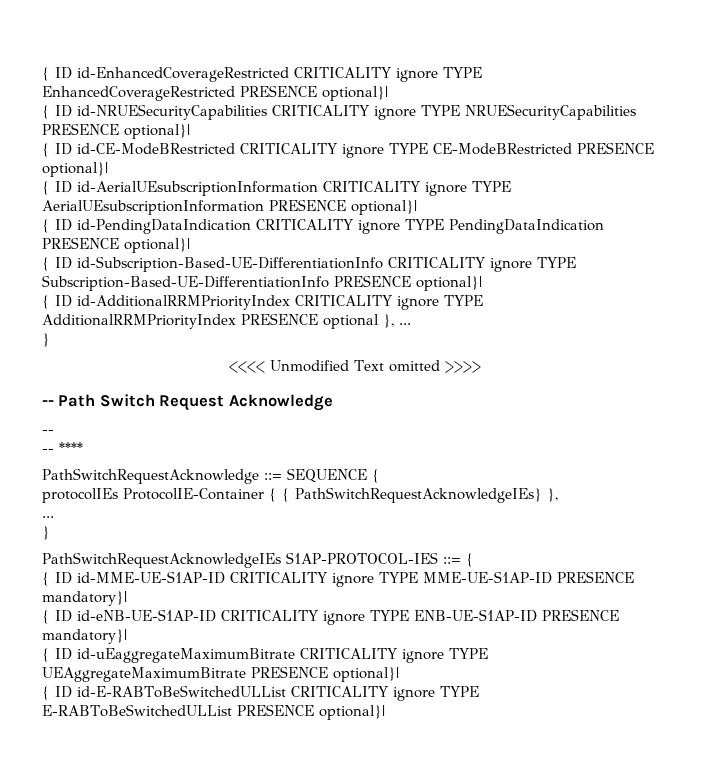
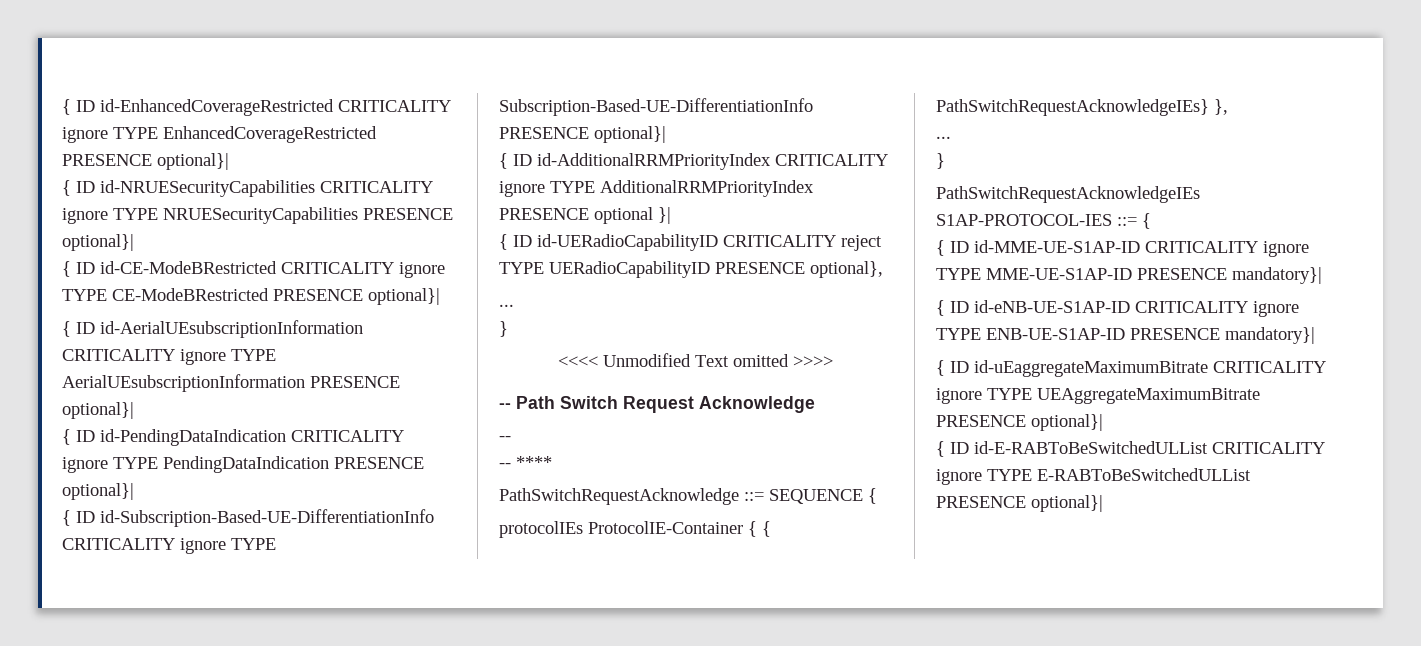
[383,314,394,328] }, -> [658,207,671,224] [499,234,882,251] [499,261,883,278] }| // { ID id-UERadioCapabilityID CRITICALITY reject TYPE UERadioCapabilityID PRESENCE optional}, //

